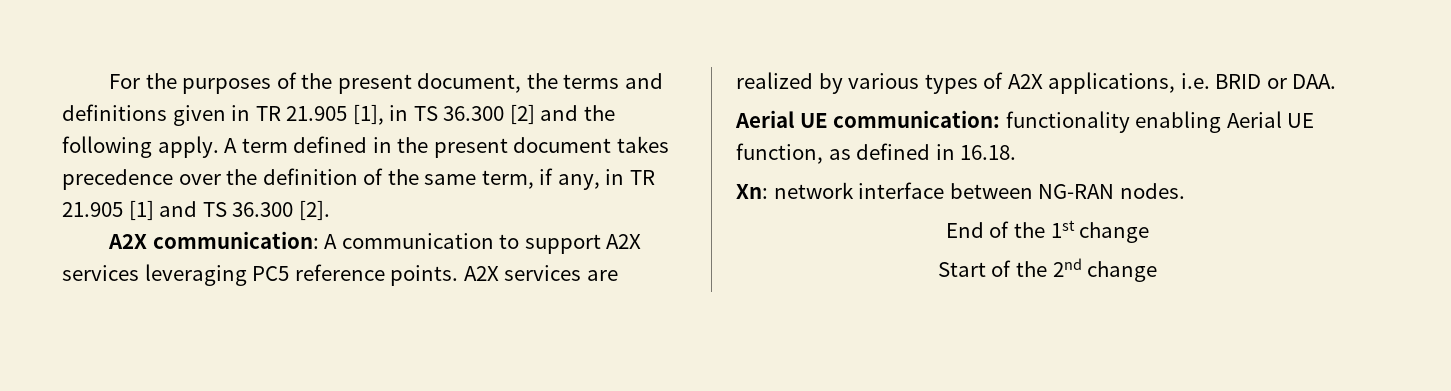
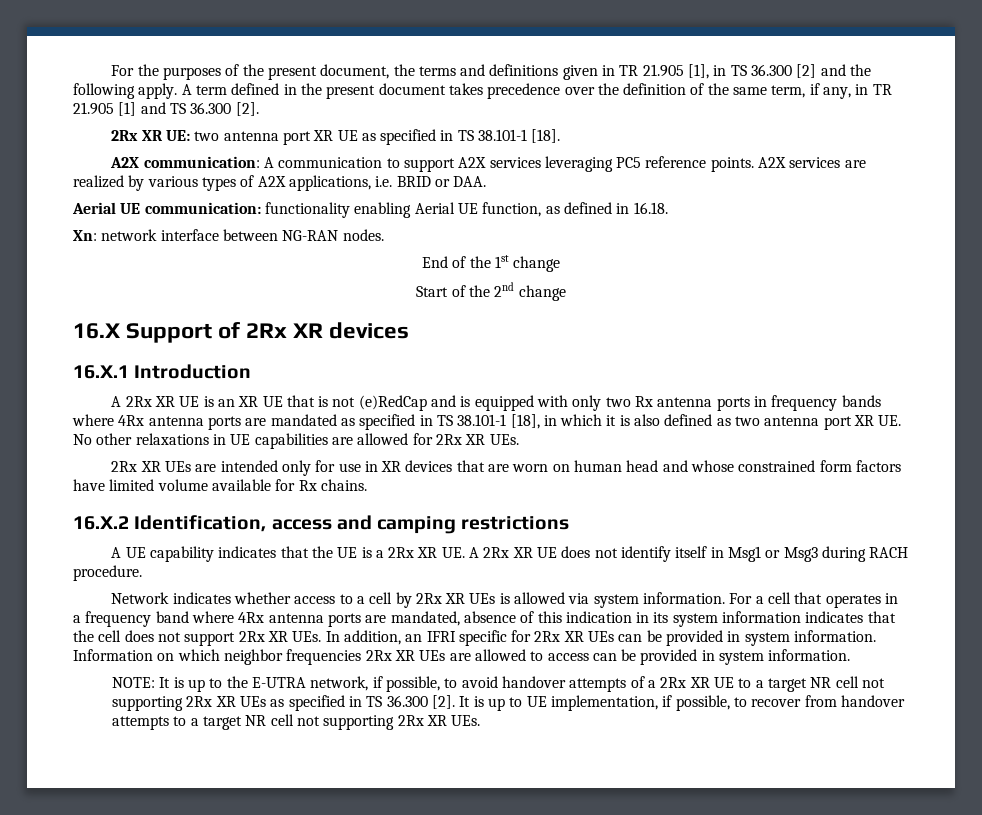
(330, 210) none -> [111,129,561,145] // 2Rx XR UE: two antenna port XR UE as specified in TS 38.101-1 [18].
(1158, 271) none -> [73,322,410,343] [73,364,252,379] [111,395,881,411] [72,414,902,430] [73,433,519,449] [111,460,902,476] [73,479,367,491] [73,515,570,534] [111,546,909,562] [73,565,142,581] [111,592,899,608] [73,611,896,627] [73,630,877,646] [73,649,851,665] [112,676,885,692] [112,695,905,711] [112,714,481,730] // 16.X Support of 2Rx XR devices // 16.X.1 Introduction // A 2Rx XR UE is an XR UE that is not (e)RedCap and is equipped with only two Rx antenna ports in frequency bands where 4Rx antenna ports are mandated as specified in TS 38.101-1 [18], in which it is also defined as two antenna port XR UE. No other relaxations in UE capabilities are allowed for 2Rx XR UEs. // 2Rx XR UEs are intended only for use in XR devices that are worn on human head and whose constrained form factors have limited volume available for Rx chains. // 16.X.2 Identification, access and camping restrictions // A UE capability indicates that the UE is a 2Rx XR UE. A 2Rx XR UE does not identify itself in Msg1 or Msg3 during RACH procedure. // Network indicates whether access to a cell by 2Rx XR UEs is allowed via system information. For a cell that operates in a frequency band where 4Rx antenna ports are mandated, absence of this indication in its system information indicates that the cell does not support 2Rx XR UEs. In addition, an IFRI specific for 2Rx XR UEs can be provided in system information. Information on which neighbor frequencies 2Rx XR UEs are allowed to access can be provided in system information. // NOTE: It is up to the E-UTRA network, if possible, to avoid handover attempts of a 2Rx XR UE to a target NR cell not supporting 2Rx XR UEs as specified in TS 36.300 [2]. It is up to UE implementation, if possible, to recover from handover attempts to a target NR cell not supporting 2Rx XR UEs.

